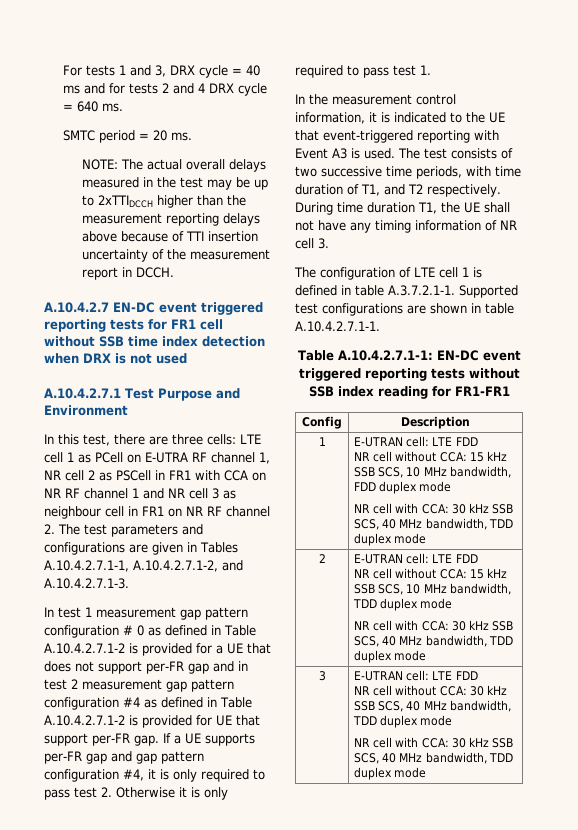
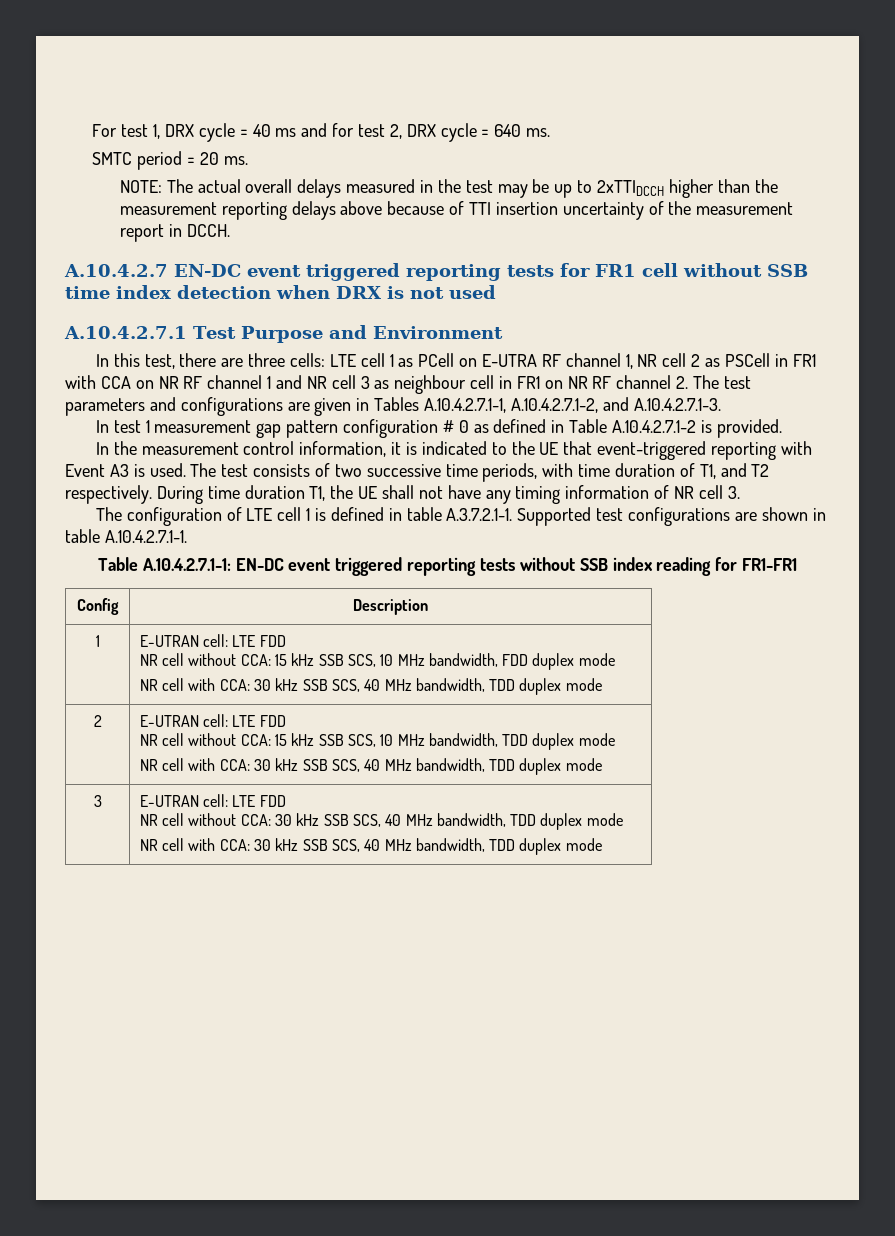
[86,65,167,77] tests 1 and 3, -> [121,124,161,139] test 1,
[129,83,206,94] tests 2 and 4 -> [357,124,402,139] test 2,
[142,643,271,656] [44,661,248,674] [44,679,234,692] [44,697,252,710] [44,715,260,728] [44,733,255,746] [44,751,204,764] [44,769,265,782] [44,787,228,800] [295,65,431,78] provided for a UE that does not support per-FR gap and in test 2 measurement gap pattern configuration #4 as defined in Table A.10.4.2.7.1-2 is provided for UE that support per-FR gap. If a UE supports per-FR gap and gap pattern configuration #4, it is only required to pass test 2. Otherwise it is only required to pass test 1. -> [716,419,782,438] provided.

